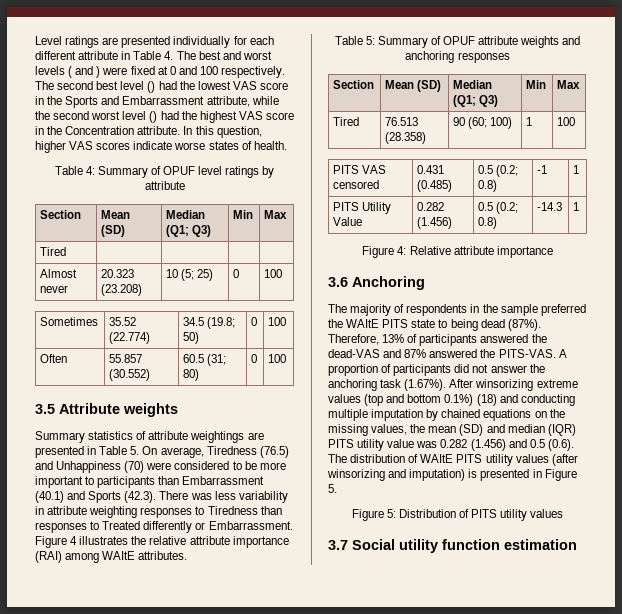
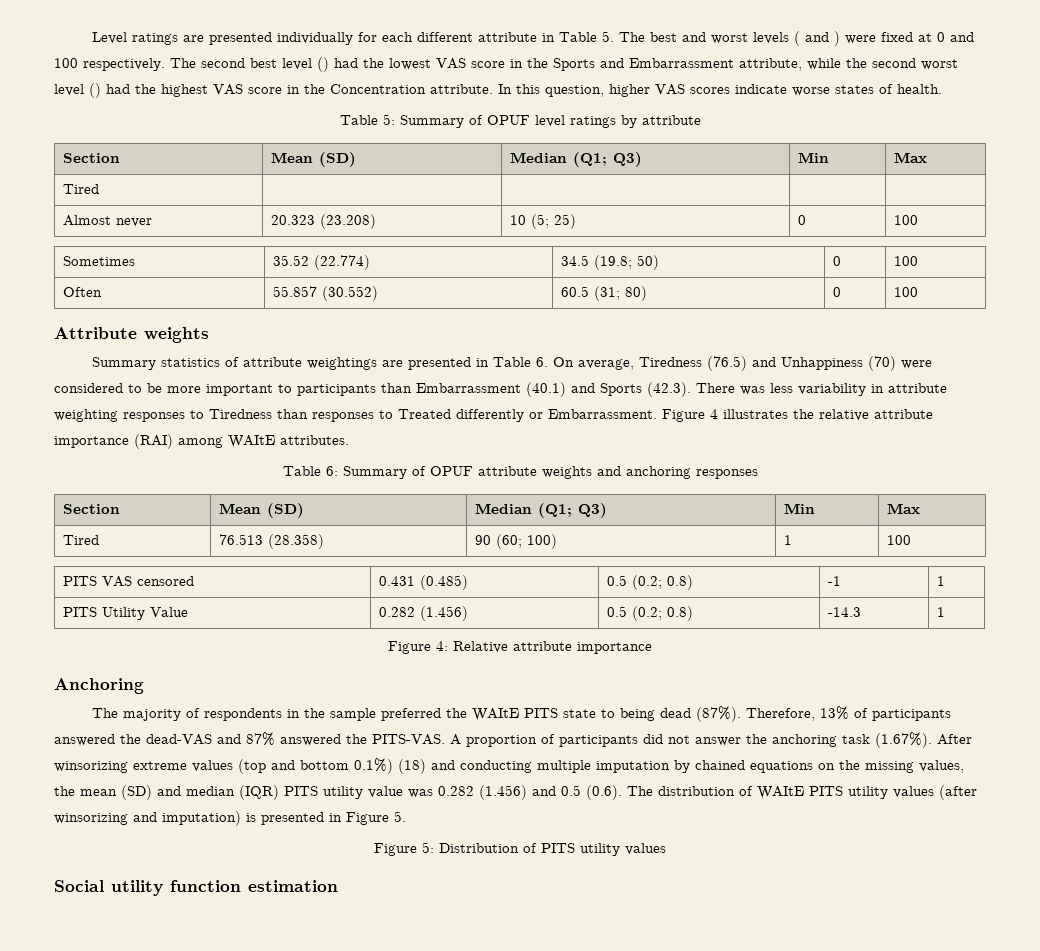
[164,51,174,60] 4. -> [602,31,615,42] 5.
[85,166,95,175] 4: -> [382,114,395,125] 5:
[35,404,55,414] 3.5 -> (918, 292) none
[130,446,140,455] 5. -> [536,357,549,367] 6.
[365,36,375,45] 5: -> [325,466,338,476] 6:
[328,277,348,287] 3.6 -> (652, 648) none
[328,540,348,550] 3.7 -> (666, 849) none

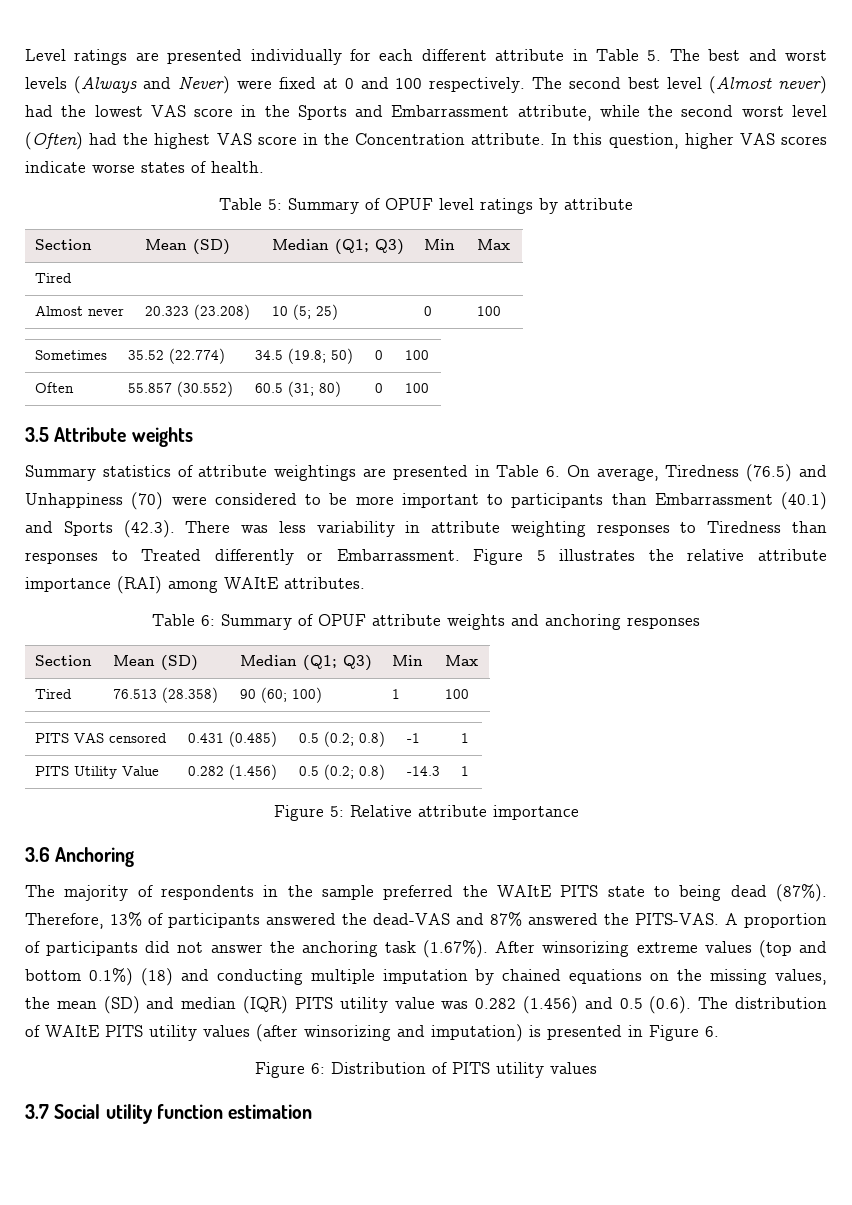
[794,31,841,46] ( and ) -> [73,76,230,94] (Always and Never)
[317,57,329,72] () -> [709,76,827,94] (Almost never)
[89,83,101,98] () -> [25,132,83,150] (Often)
(918, 292) none -> [25,427,49,442] 3.5
[710,409,718,419] 4 -> [536,550,546,561] 5
[436,641,448,651] 4: -> [329,806,344,817] 5:
(652, 648) none -> [25,847,50,862] 3.6
[394,811,406,822] [374,842,434,856] 5. // Figure 5: -> [705,1026,719,1037] [255,1062,325,1078] 6. // Figure 6:
(666, 849) none -> [25,1104,49,1119] 3.7

